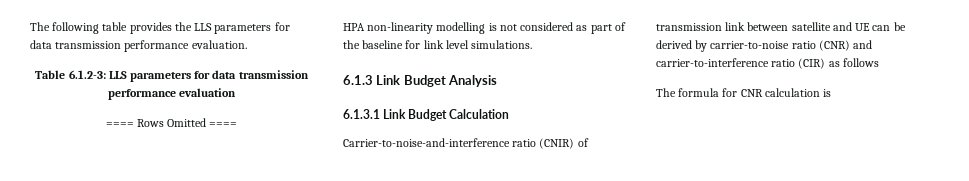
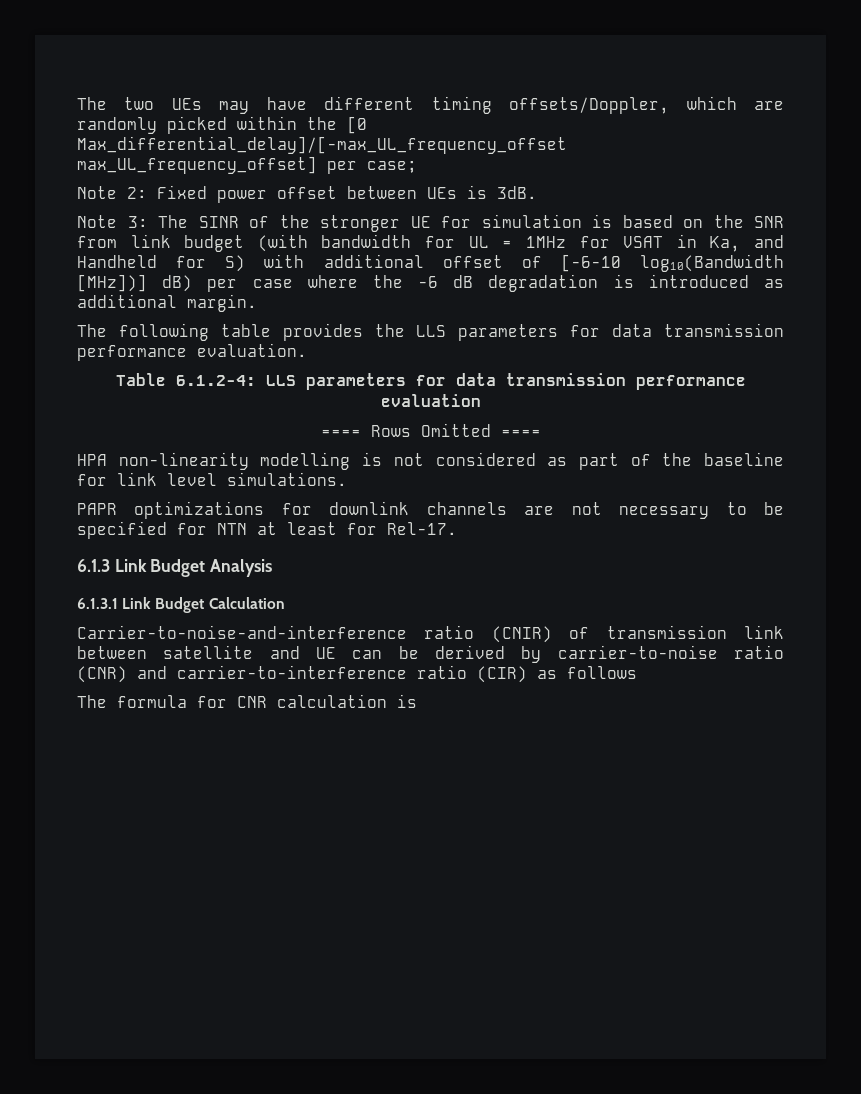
[30,22,50,31] The -> [77,96,784,114] [77,116,367,134] [77,136,567,154] [77,156,417,174] [77,185,537,203] [77,214,784,232] [77,234,785,252] [77,254,784,272] [77,274,784,292] [77,294,257,312] [77,324,107,337] The two UEs may have different timing offsets/Doppler, which are randomly picked within the [0 Max_differential_delay]/[-max_UL_frequency_offset max_UL_frequency_offset] per case; // Note 2: Fixed power offset between UEs is 3dB. // Note 3: The SINR of the stronger UE for simulation is based on the SNR from link budget (with bandwidth for UL = 1MHz for VSAT in Ka, and Handheld for S) with additional offset of [-6-10 log10(Bandwidth [MHz])] dB) per case where the -6 dB degradation is introduced as additional margin. // The
[68,70,106,79] 6.1.2-3: -> [175,375,256,386] 6.1.2-4:
(533, 44) none -> [77,501,785,519] [77,521,457,539] // PAPR optimizations for downlink channels are not necessary to be specified for NTN at least for Rel-17.

